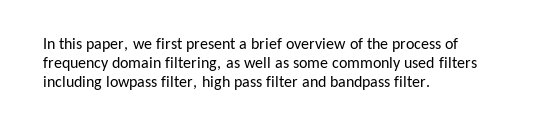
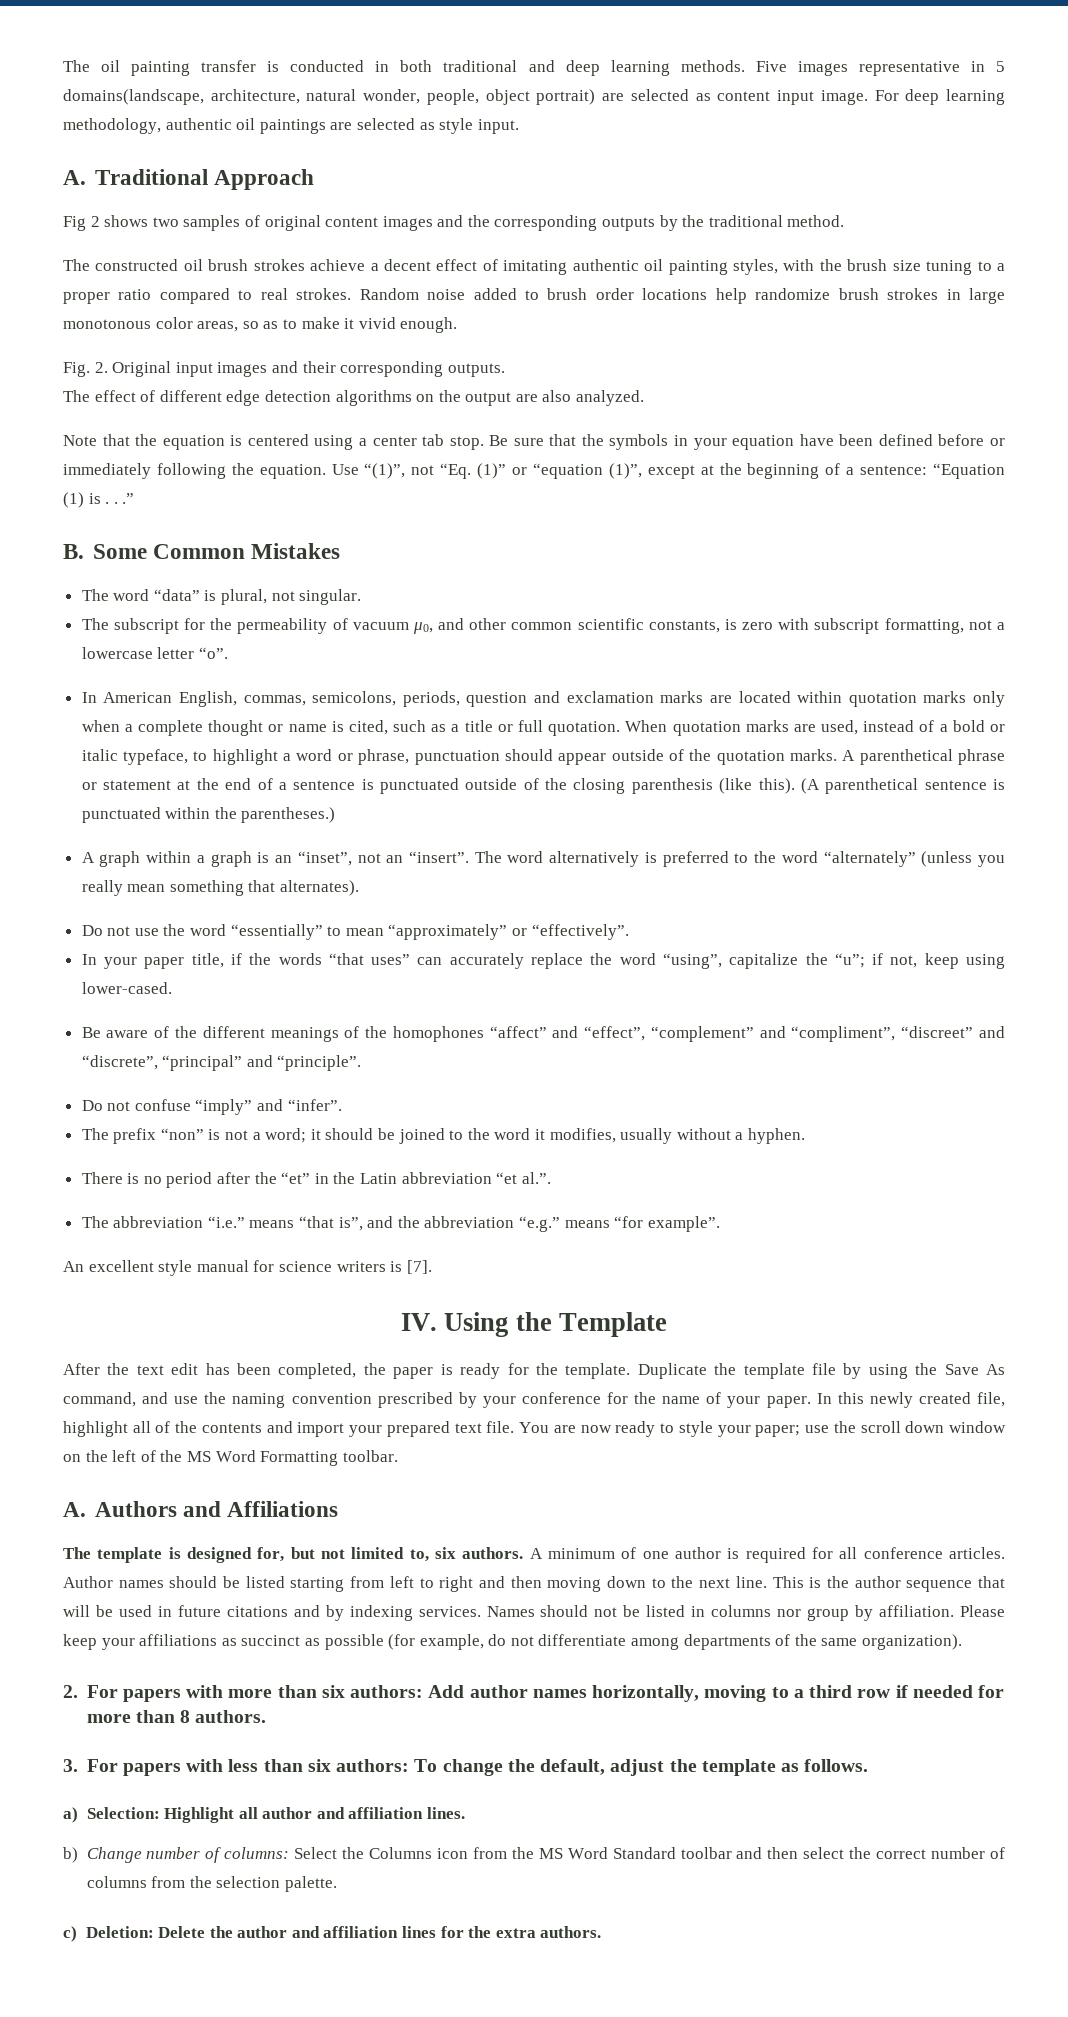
[43,38,459,52] [43,57,477,71] [43,76,431,90] In this paper, we first present a brief overview of the process of frequency domain filtering, as well as some commonly used filters including lowpass filter, high pass filter and bandpass filter. -> [63,60,1005,76] [63,89,1006,105] [63,118,519,134] [63,169,314,190] [63,215,845,231] [63,259,1006,275] [63,288,1006,304] [63,317,458,333] [63,361,505,377] [63,390,645,406] [63,434,1006,450] [63,463,1006,479] [63,492,135,508] [63,543,340,559] [81,589,362,605] [81,618,1005,634] [81,647,228,659] [81,691,1006,707] [81,720,1006,736] [81,749,1006,765] [81,778,1005,794] [81,807,336,823] [81,851,1005,867] [81,880,360,896] [81,924,629,940] [81,953,1005,969] [81,982,172,994] [81,1026,1005,1042] [81,1055,362,1071] [81,1099,342,1115] [81,1128,805,1144] [81,1172,551,1188] [81,1216,720,1232] [63,1260,432,1276] [401,1312,667,1337] [63,1363,1005,1379] [63,1392,1006,1408] [63,1421,1007,1437] [63,1450,398,1466] [63,1501,338,1517] [63,1547,1006,1563] [63,1576,1005,1592] [63,1605,1006,1621] [63,1634,963,1650] [63,1685,1005,1702] [86,1710,267,1723] [63,1759,869,1776] [63,1807,466,1823] [63,1847,1005,1863] [86,1876,337,1892] [63,1926,602,1942] The oil painting transfer is conducted in both traditional and deep learning methods. Five images representative in 5 domains(landscape, architecture, natural wonder, people, object portrait) are selected as content input image. For deep learning methodology, authentic oil paintings are selected as style input. // A. Traditional Approach // Fig 2 shows two samples of original content images and the corresponding outputs by the traditional method. // The constructed oil brush strokes achieve a decent effect of imitating authentic oil painting styles, with the brush size tuning to a proper ratio compared to real strokes. Random noise added to brush order locations help randomize brush strokes in large monotonous color areas, so as to make it vivid enough. // Fig. 2. Original input images and their corresponding outputs. // The effect of different edge detection algorithms on the output are also analyzed. // Note that the equation is centered using a center tab stop. Be sure that the symbols in your equation have been defined before or immediately following the equation. Use “(1)”, not “Eq. (1)” or “equation (1)”, except at the beginning of a sentence: “Equation (1) is . . .” // B. Some Common Mistakes // The word “data” is plural, not singular. // The subscript for the permeability of vacuum μ0, and other common scientific constants, is zero with subscript formatting, not a lowercase letter “o”. // In American English, commas, semicolons, periods, question and exclamation marks are located within quotation marks only when a complete thought or name is cited, such as a title or full quotation. When quotation marks are used, instead of a bold or italic typeface, to highlight a word or phrase, punctuation should appear outside of the quotation marks. A parenthetical phrase or statement at the end of a sentence is punctuated outside of the closing parenthesis (like this). (A parenthetical sentence is punctuated within the parentheses.) // A graph within a graph is an “inset”, not an “insert”. The word alternatively is preferred to the word “alternately” (unless you really mean something that alternates). // Do not use the word “essentially” to mean “approximately” or “effectively”. // In your paper title, if the words “that uses” can accurately replace the word “using”, capitalize the “u”; if not, keep using lower-cased. // Be aware of the different meanings of the homophones “affect” and “effect”, “complement” and “compliment”, “discreet” and “discrete”, “principal” and “principle”. // Do not confuse “imply” and “infer”. // The prefix “non” is not a word; it should be joined to the word it modifies, usually without a hyphen. // There is no period after the “et” in the Latin abbreviation “et al.”. // The abbreviation “i.e.” means “that is”, and the abbreviation “e.g.” means “for example”. // An excellent style manual for science writers is [7]. // IV. Using the Template // After the text edit has been completed, the paper is ready for the template. Duplicate the template file by using the Save As command, and use the naming convention prescribed by your conference for the name of your paper. In this newly created file, highlight all of the contents and import your prepared text file. You are now ready to style your paper; use the scroll down window on the left of the MS Word Formatting toolbar. // A. Authors and Affiliations // The template is designed for, but not limited to, six authors. A minimum of one author is required for all conference articles. Author names should be listed starting from left to right and then moving down to the next line. This is the author sequence that will be used in future citations and by indexing services. Names should not be listed in columns nor group by affiliation. Please keep your affiliations as succinct as possible (for example, do not differentiate among departments of the same organization). // 2. For papers with more than six authors: Add author names horizontally, moving to a third row if needed for more than 8 authors. // 3. For papers with less than six authors: To change the default, adjust the template as follows. // a) Selection: Highlight all author and affiliation lines. // b) Change number of columns: Select the Columns icon from the MS Word Standard toolbar and then select the correct number of columns from the selection palette. // c) Deletion: Delete the author and affiliation lines for the extra authors.

